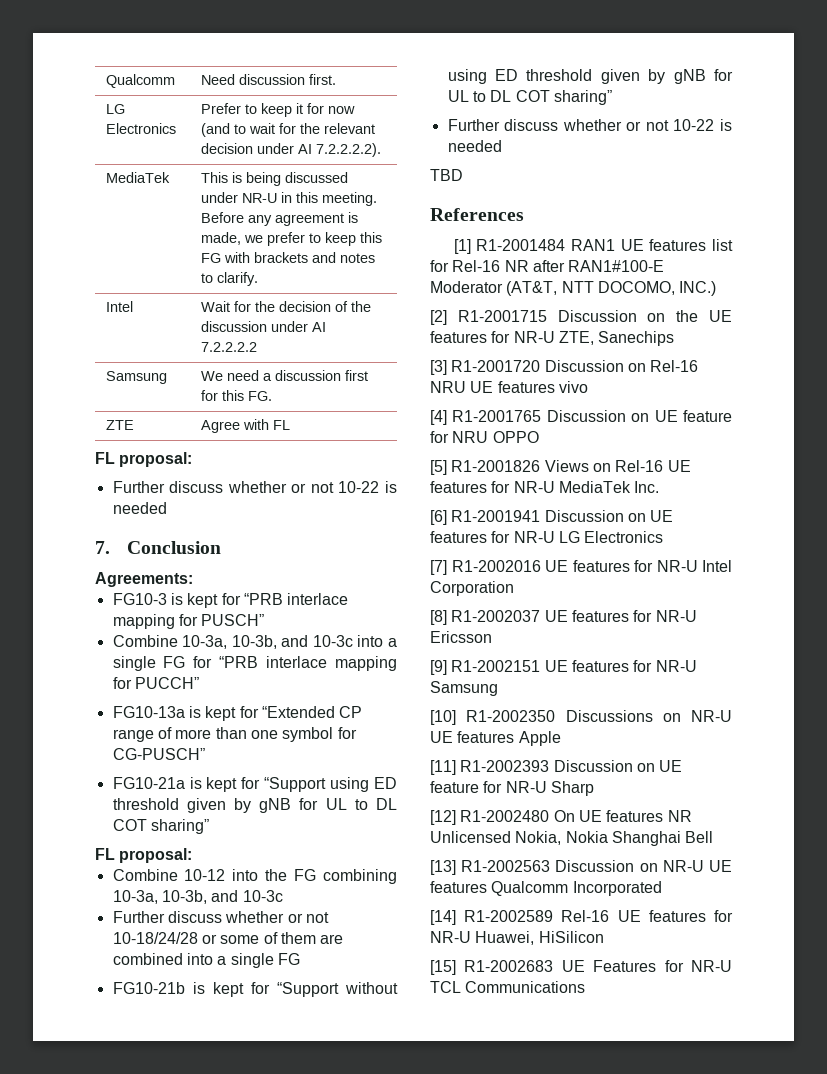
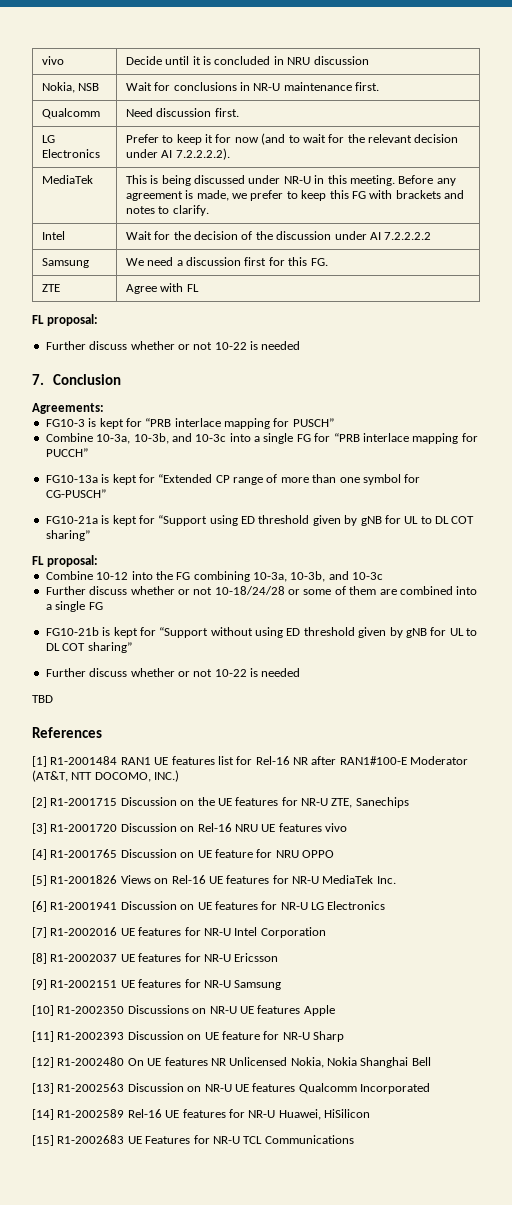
(106, 81) none -> [41,56,64,65] [125,56,369,65] [41,82,100,93] [125,82,380,91] vivo | Decide until it is concluded in NRU discussion // Nokia, NSB | Wait for conclusions in NR-U maintenance first. //

